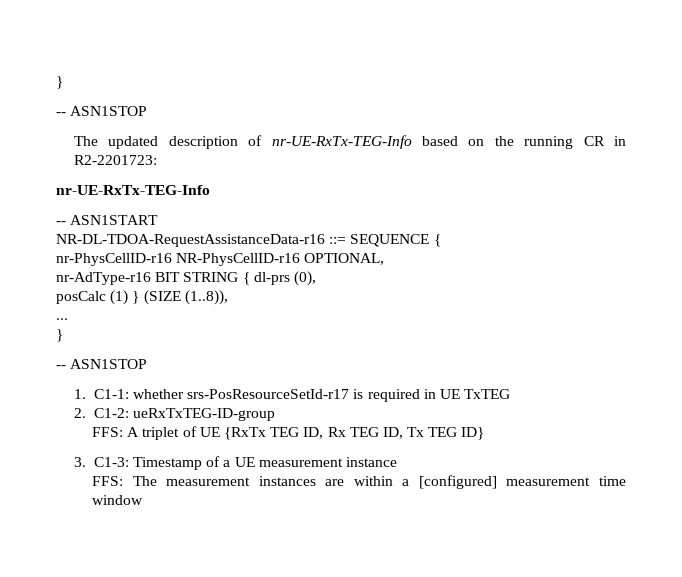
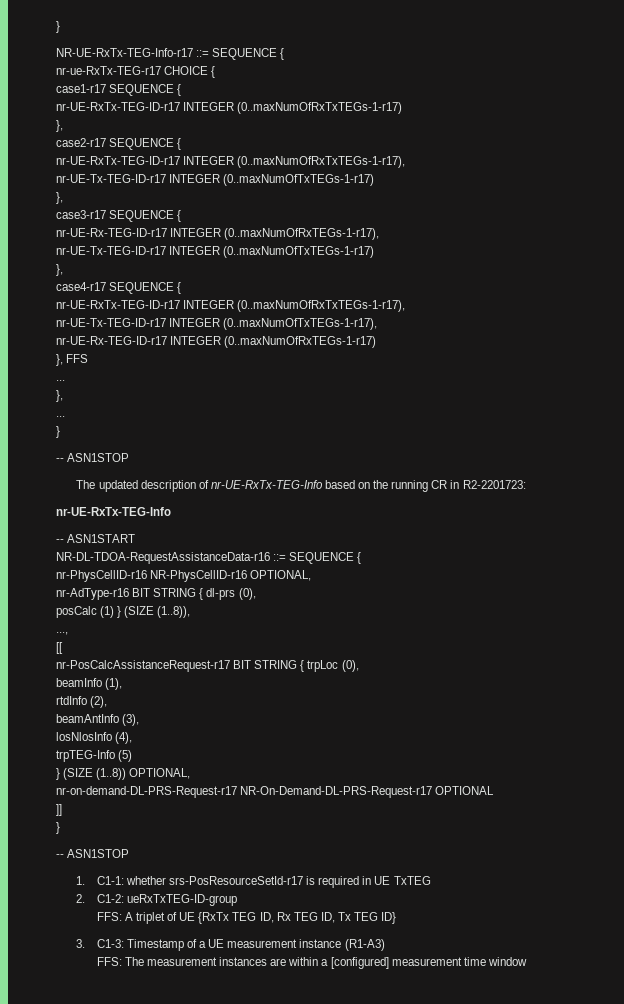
[56,76,63,89] } -> [56,21,60,33] [56,48,285,60] [56,66,216,78] [56,84,182,96] [56,102,403,114] [56,120,63,132] [56,138,182,150] [56,156,406,168] [56,174,375,186] [56,192,63,204] [56,210,182,222] [56,228,380,240] [56,246,375,258] [56,264,63,276] [56,282,182,294] [56,300,406,312] [56,318,378,330] [56,336,377,348] [56,354,89,366] [56,380,65,381] [56,390,63,402] [56,416,65,417] [56,426,60,438] } // NR-UE-RxTx-TEG-Info-r17 ::= SEQUENCE { // nr-ue-RxTx-TEG-r17 CHOICE { // case1-r17 SEQUENCE { // nr-UE-RxTx-TEG-ID-r17 INTEGER (0..maxNumOfRxTxTEGs-1-r17) // }, // case2-r17 SEQUENCE { // nr-UE-RxTx-TEG-ID-r17 INTEGER (0..maxNumOfRxTxTEGs-1-r17), // nr-UE-Tx-TEG-ID-r17 INTEGER (0..maxNumOfTxTEGs-1-r17) // }, // case3-r17 SEQUENCE { // nr-UE-Rx-TEG-ID-r17 INTEGER (0..maxNumOfRxTEGs-1-r17), // nr-UE-Tx-TEG-ID-r17 INTEGER (0..maxNumOfTxTEGs-1-r17) // }, // case4-r17 SEQUENCE { // nr-UE-RxTx-TEG-ID-r17 INTEGER (0..maxNumOfRxTxTEGs-1-r17), // nr-UE-Tx-TEG-ID-r17 INTEGER (0..maxNumOfTxTEGs-1-r17), // nr-UE-Rx-TEG-ID-r17 INTEGER (0..maxNumOfRxTEGs-1-r17) // }, FFS // ... // }, // ... // }
[56,318,68,320] ... -> [56,632,68,635] [56,642,63,654] [56,660,359,672] [56,678,123,690] [56,696,108,708] [56,714,140,726] [56,732,133,744] [56,750,133,762] [56,768,191,780] [56,786,495,798] [56,804,62,816] ..., // [[ // nr-PosCalcAssistanceRequest-r17 BIT STRING { trpLoc (0), // beamInfo (1), // rtdInfo (2), // beamAntInfo (3), // losNlosInfo (4), // trpTEG-Info (5) // } (SIZE (1..8)) OPTIONAL, // nr-on-demand-DL-PRS-Request-r17 NR-On-Demand-DL-PRS-Request-r17 OPTIONAL // ]]
(397, 462) none -> [344,939,385,951] (R1-A3)

